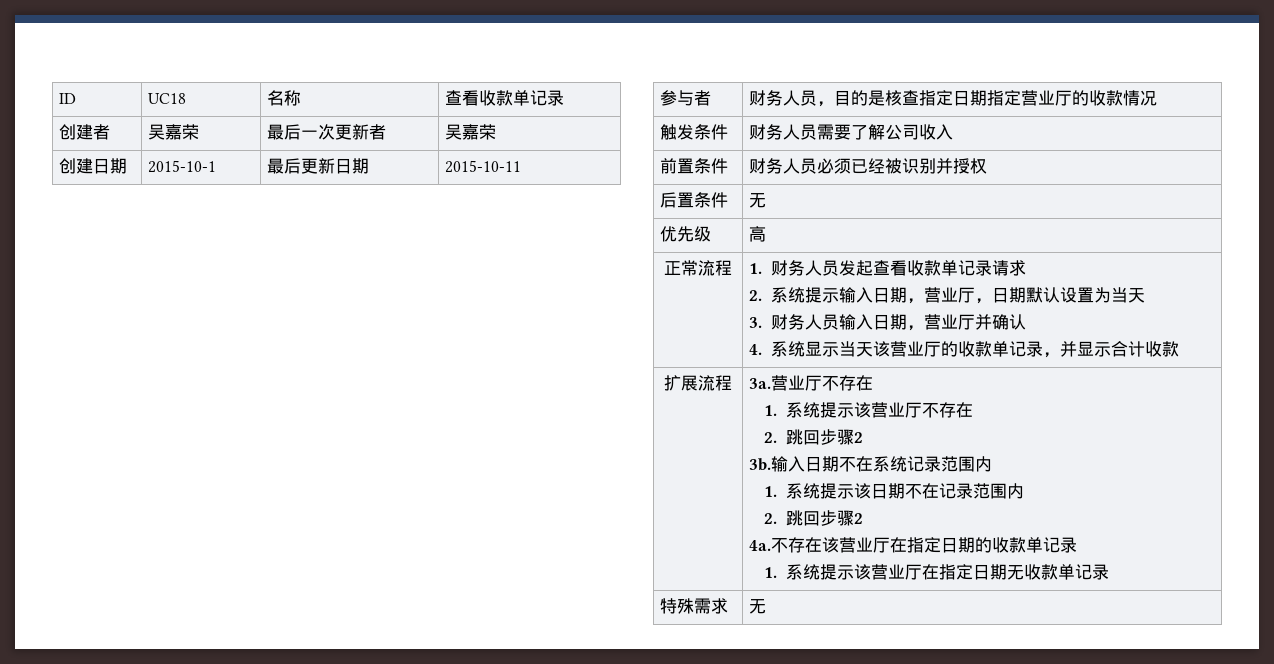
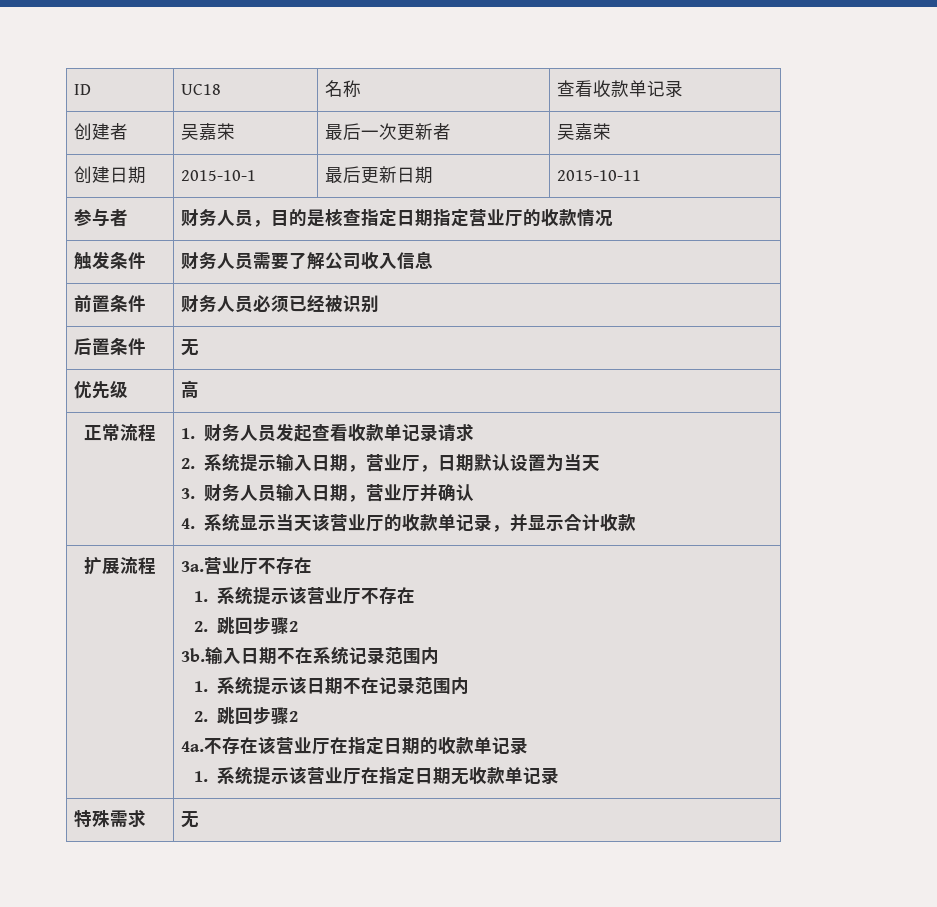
(954, 132) none -> [397,251,434,269] 信息
[936,158,988,174] 并授权 -> (380, 304) none

